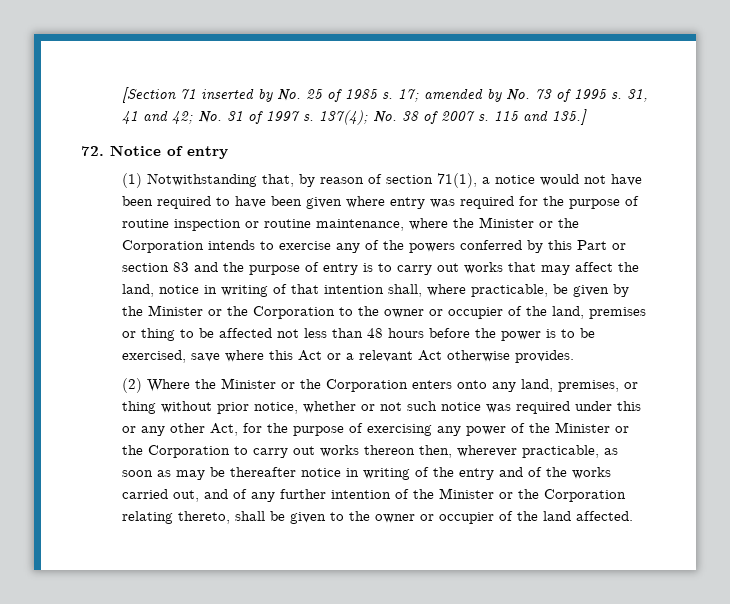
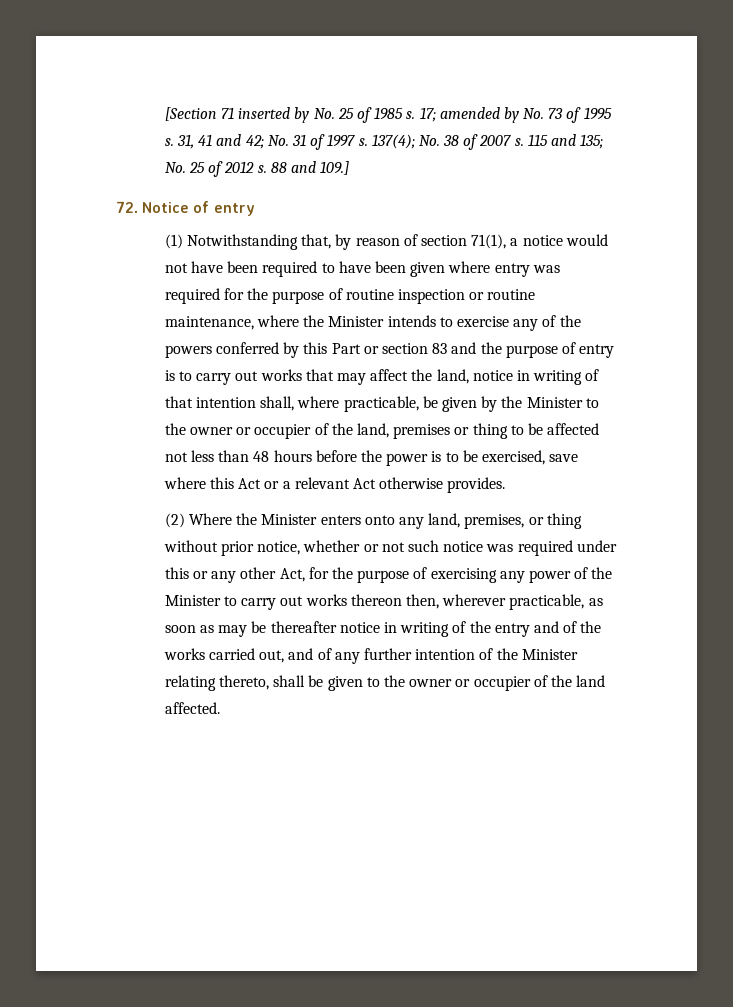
[552,109,588,125] 135.] -> [580,134,604,149] [164,161,350,177] 135; No. 25 of 2012 s. 88 and 109.]
[539,218,580,228] [122,240,205,253] or the Corporation -> (385, 321) none
[208,306,336,319] or the Corporation -> (583, 402) none
[281,379,409,392] or the Corporation -> (318, 519) none
[615,426,630,433] [122,445,231,458] or the Corporation -> (221, 600) none
[499,489,627,502] or the Corporation -> (578, 654) none

